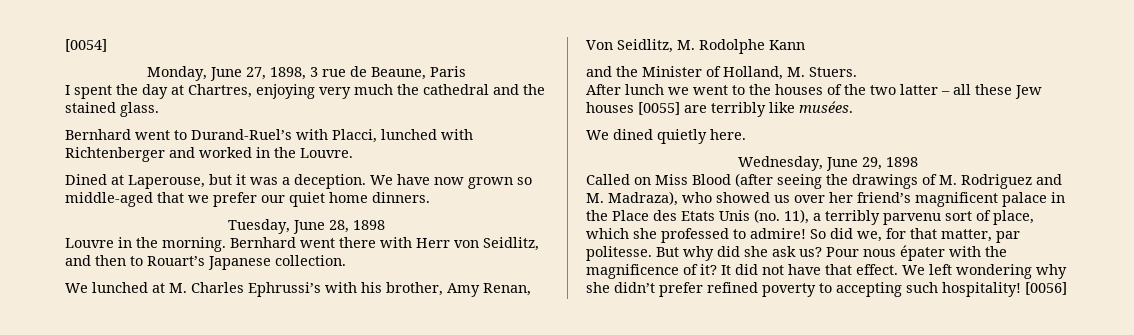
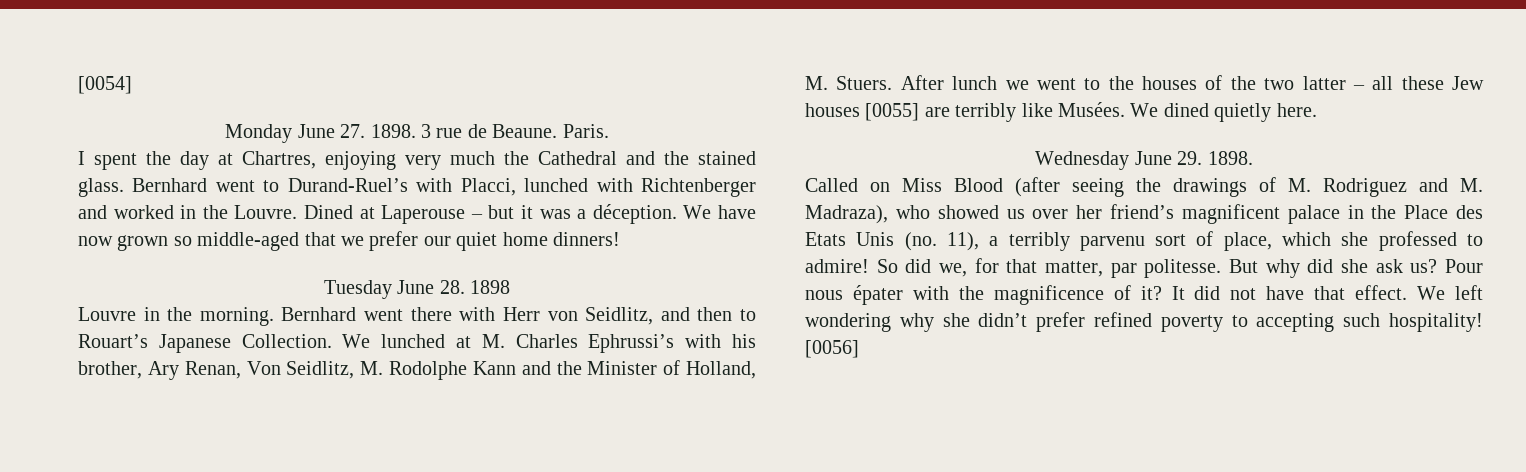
[147,66,306,81] Monday, June 27, 1898, -> [225,124,416,143] Monday June 27. 1898.
[371,66,466,80] Beaune, Paris -> [492,124,609,138] Beaune. Paris.
[423,84,489,95] cathedral -> [538,151,617,165] Cathedral
(159, 109) // -> (124, 187) none
(353, 153) // -> (298, 212) none
[128,175,205,189] Laperouse, -> [381,205,483,224] Laperouse –
[294,174,366,189] deception. -> [592,204,677,224] déception.
[372,192,430,203] [228,219,349,234] dinners. // Tuesday, June 28, -> [552,232,620,246] [323,280,465,299] dinners! // Tuesday June 28.
[275,255,346,266] collection. // -> [241,334,332,348] Collection.
[447,283,480,297] Amy -> [147,361,179,380] Ary
(805, 45) // -> (516, 368) none
(857, 72) // -> (893, 83) none
[799,101,853,113] musées. // -> [1058,102,1125,117] Musées.
[737,156,918,171] Wednesday, June 29, 1898 -> [1035,151,1253,170] Wednesday June 29. 1898.

